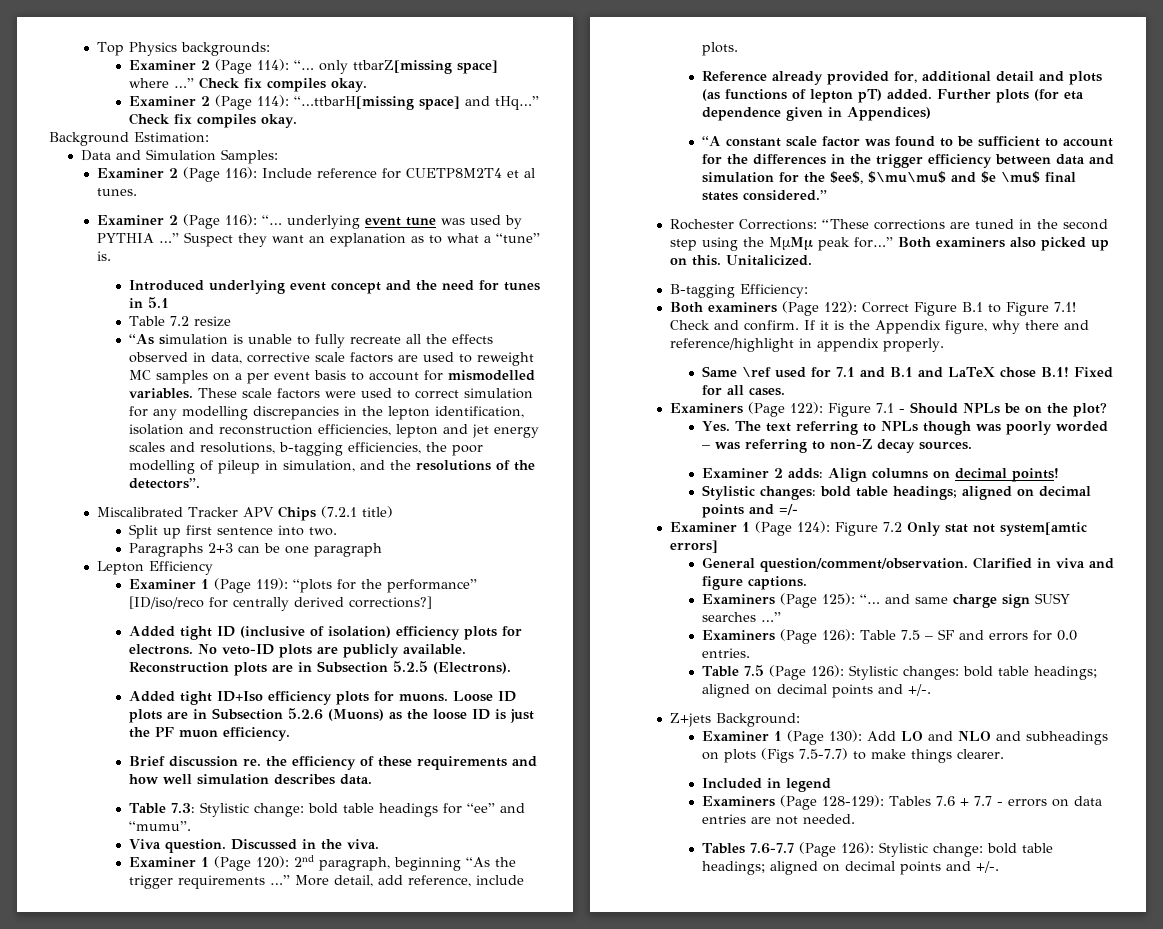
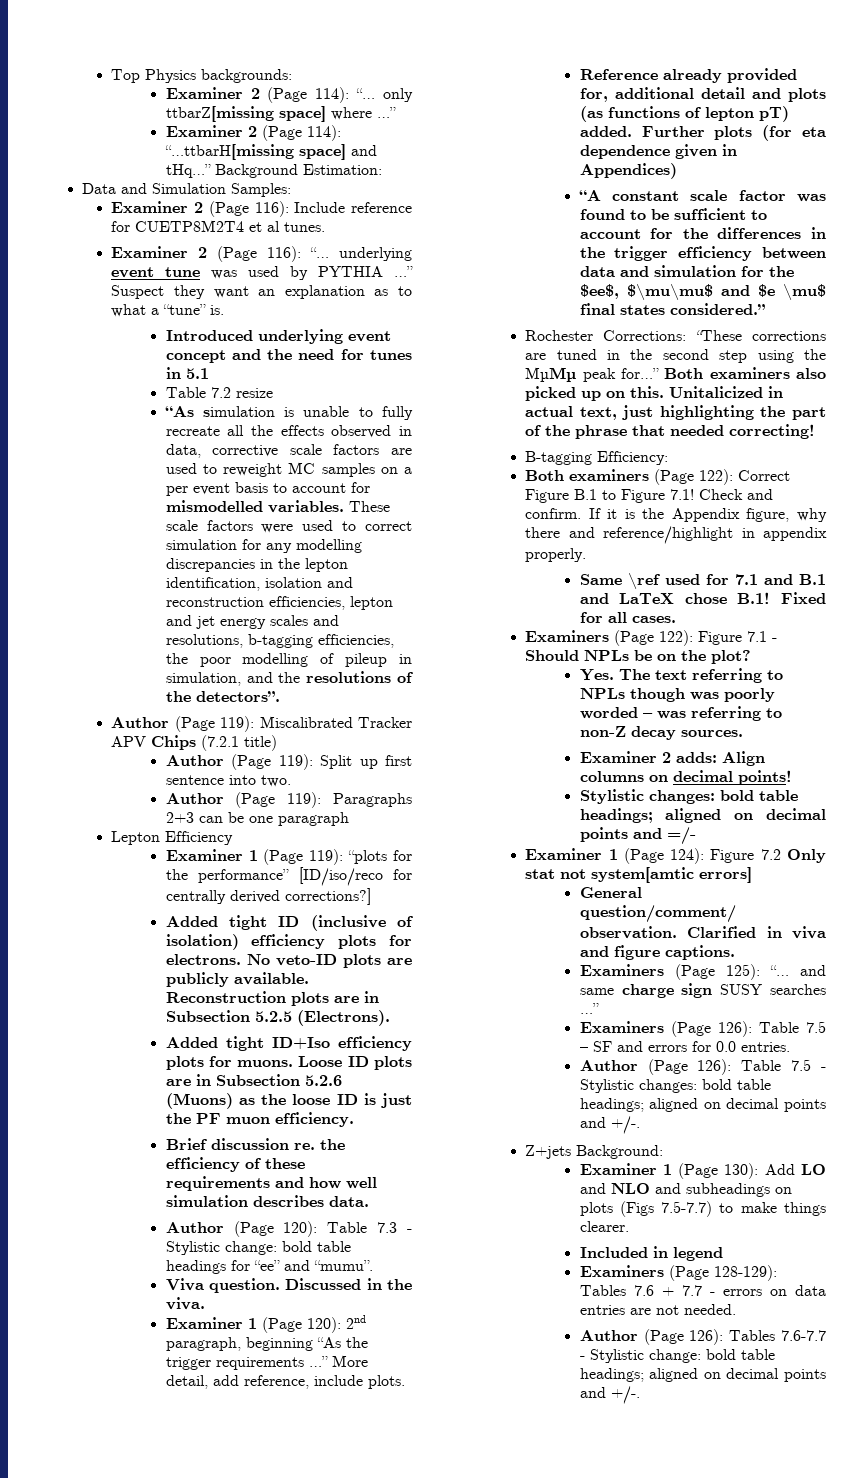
[198,77,367,92] Check fix compiles okay. -> (396, 112) none
[128,113,297,128] Check fix compiles okay. // -> (211, 171) none
(200, 483) none -> [111,716,255,732] Author (Page 119):
(393, 512) none -> [165,754,313,770] Author (Page 119):
(337, 531) none -> [165,792,322,808] Author (Page 119):
[128,803,195,814] Table 7.3: -> [165,1221,413,1237] Author (Page 120): Table 7.3 -
[725,255,812,266] Unitalicized. -> [669,386,784,398] [525,405,826,420] [525,424,816,439] Unitalicized in actual text, just highlighting the part of the phrase that needed correcting!
[701,665,844,680] Table 7.5 (Page 126): -> [579,1059,826,1075] Author (Page 126): Table 7.5 -
[701,842,874,857] Tables 7.6-7.7 (Page 126): -> [579,1329,826,1345] [579,1356,585,1360] Author (Page 126): Tables 7.6-7.7 -

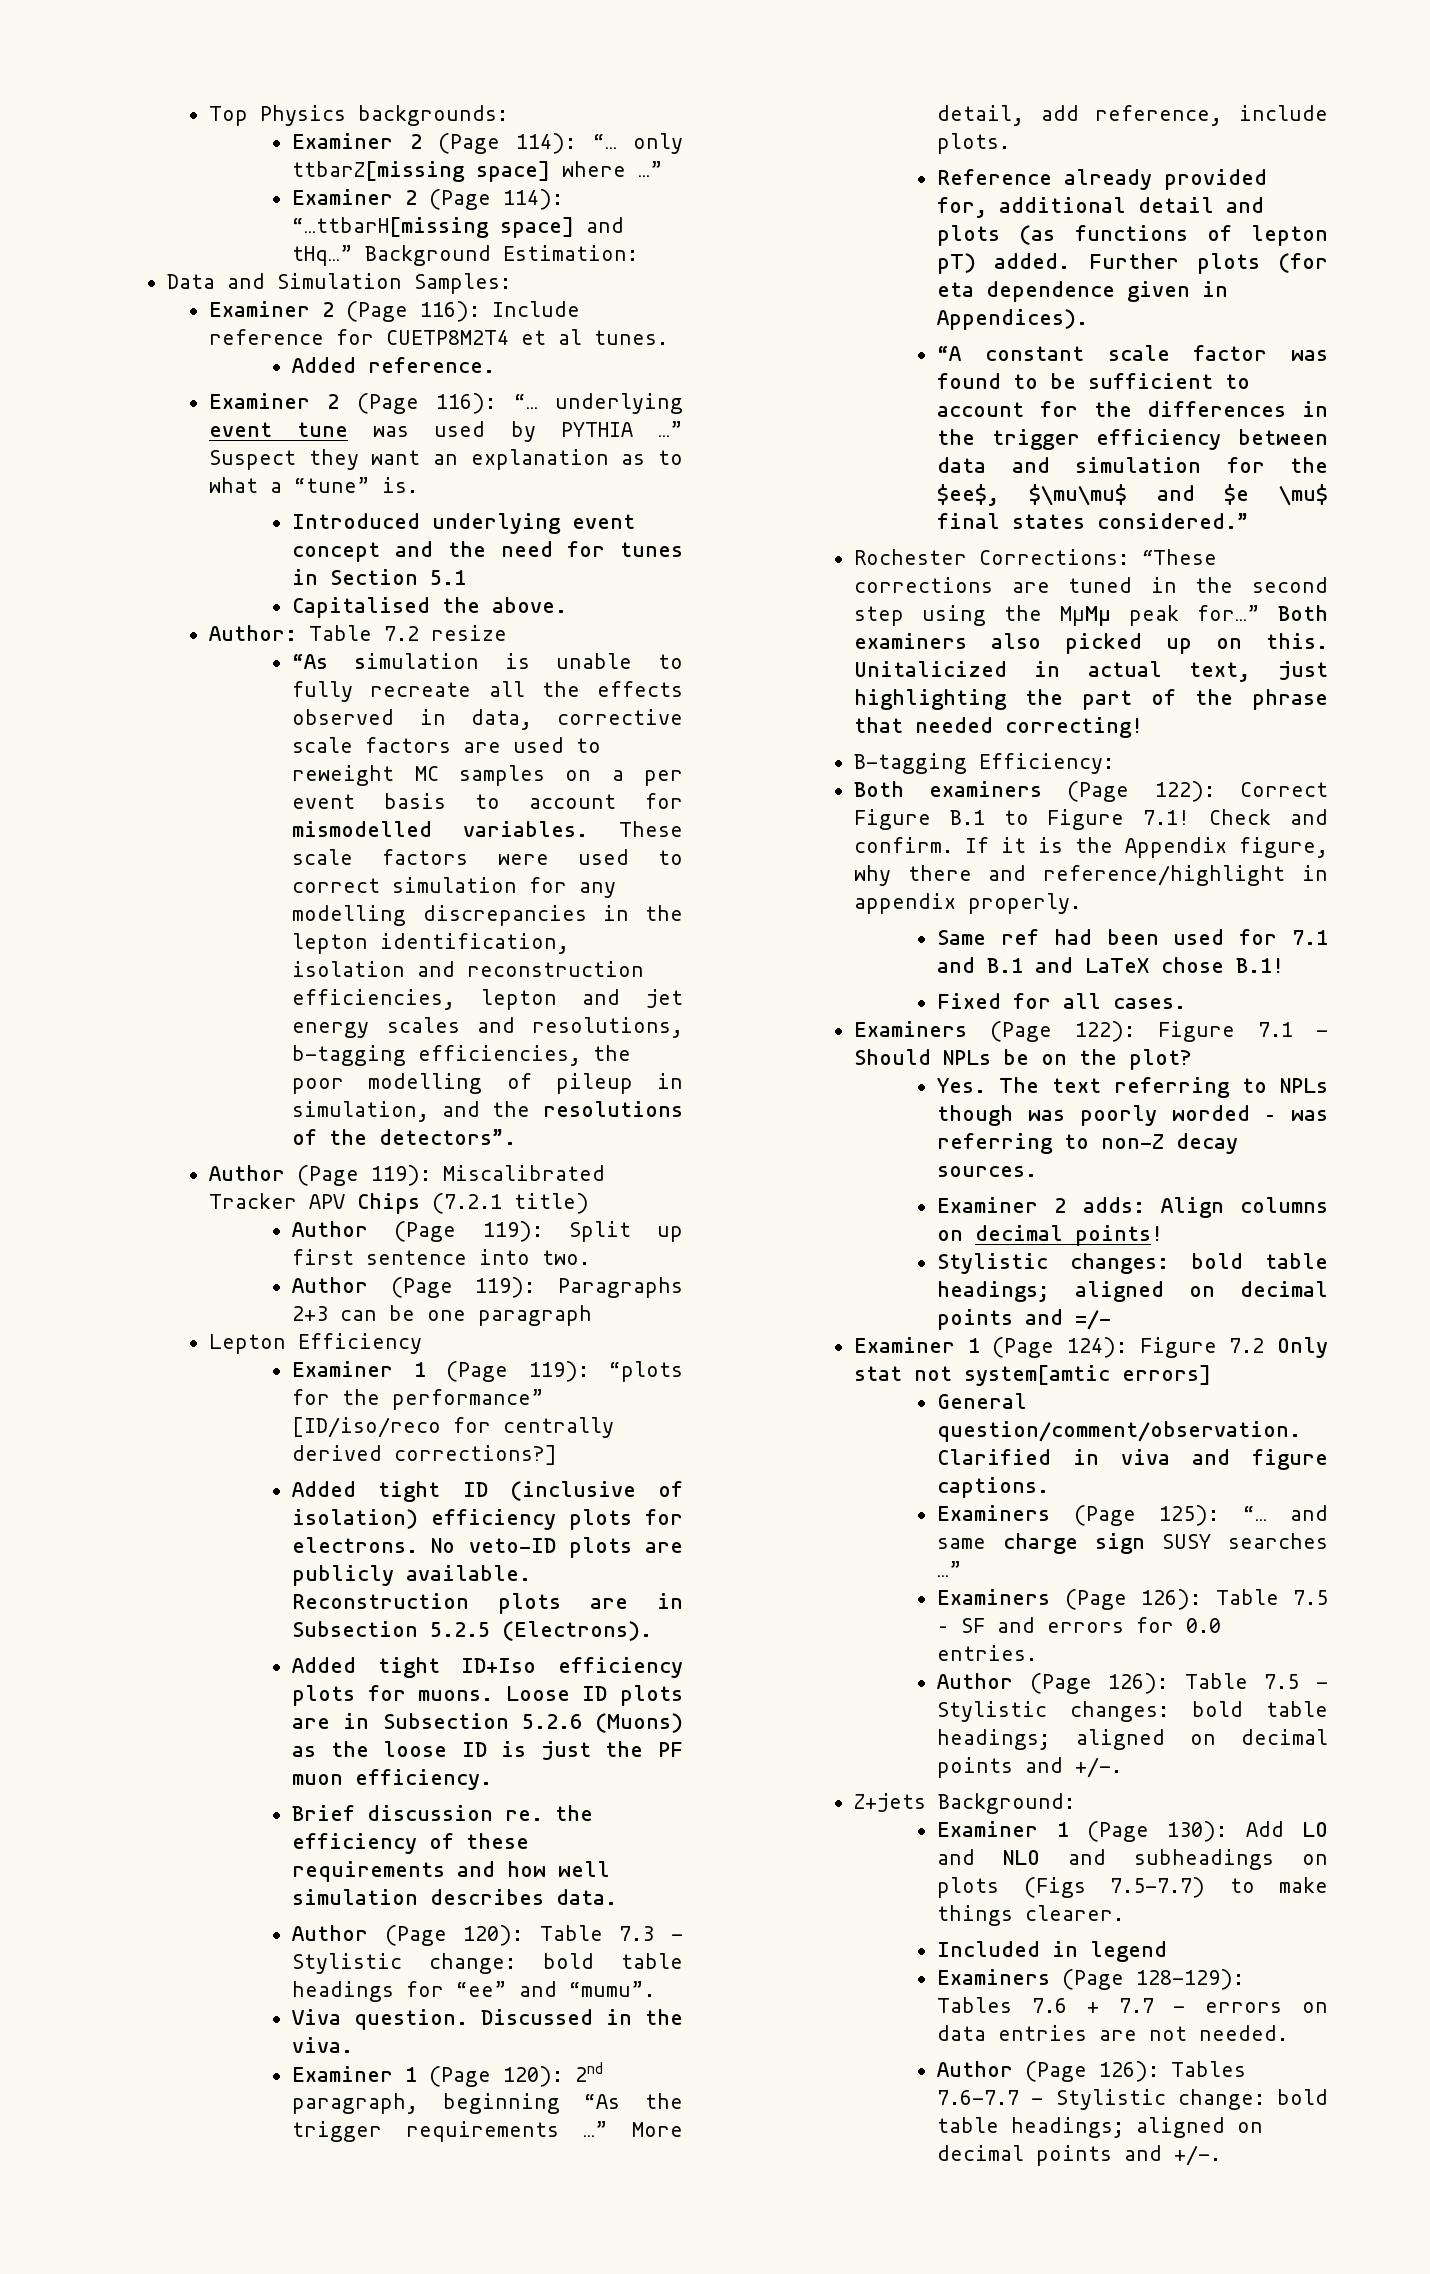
(326, 227) none -> [292,357,496,373] // Added reference.
(181, 373) none -> [330,569,419,585] Section
(209, 373) none -> [292,597,568,618] [208,625,297,641] Capitalised the above. // Author:
[579,163,677,179] Appendices) -> [937,309,1089,330] Appendices).
[627,573,660,589] \ref -> [1001,929,1159,945] ref had been
(771, 598) none -> (1285, 965) //

